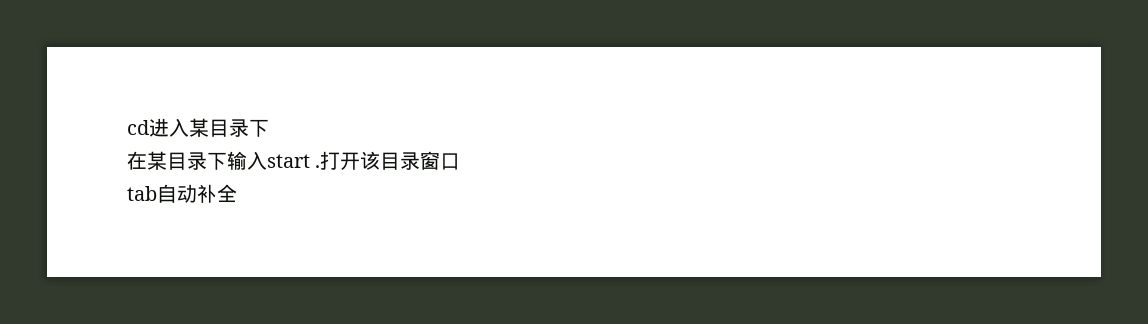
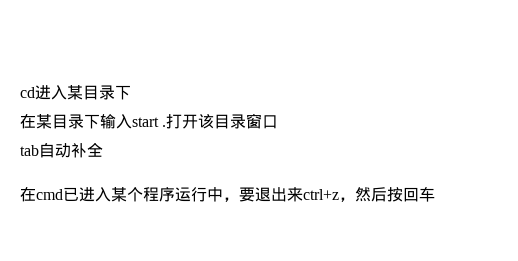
(237, 193) none -> [20,187,435,202] // 在cmd已进入某个程序运行中，要退出来ctrl+z，然后按回车

